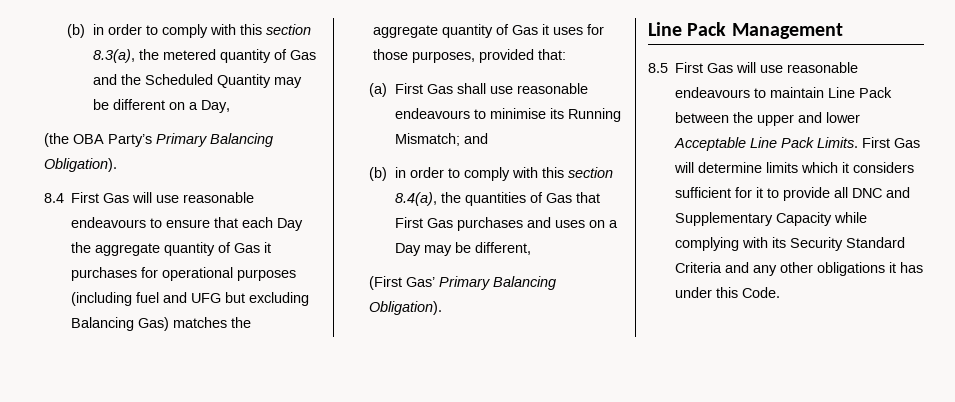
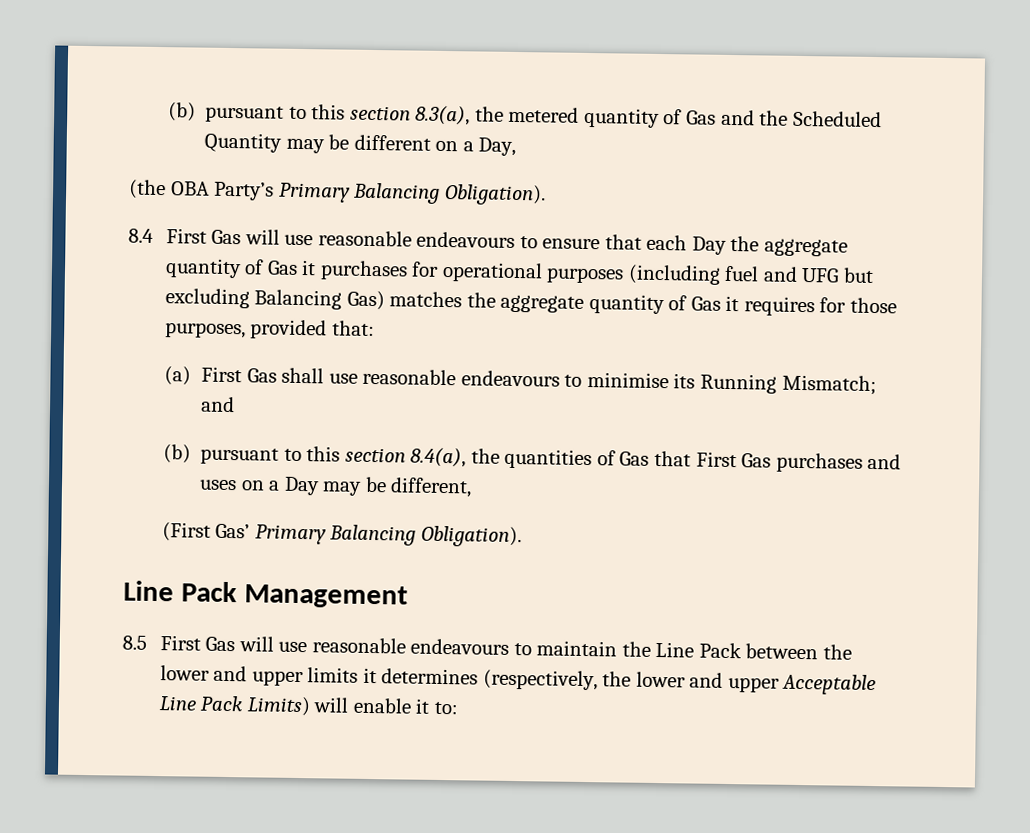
[67,24,236,38] (b) in order to comply with -> [167,102,307,123] (b) pursuant to
[553,27,584,35] uses -> [743,296,815,317] requires
[394,167,538,181] in order to comply with -> [200,447,302,465] pursuant to
(825, 92) none -> [621,641,651,657] the
[757,112,861,126] [674,137,921,151] [674,162,915,173] [675,187,911,201] [675,212,868,226] [675,237,906,251] [675,262,924,276] [675,287,781,298] upper and lower Acceptable Line Pack Limits. First Gas will determine limits which it considers sufficient for it to provide all DNC and Supplementary Capacity while complying with its Security Standard Criteria and any other obligations it has under this Code. -> [159,665,877,696] [158,695,459,717] lower and upper limits it determines (respectively, the lower and upper Acceptable Line Pack Limits) will enable it to:

